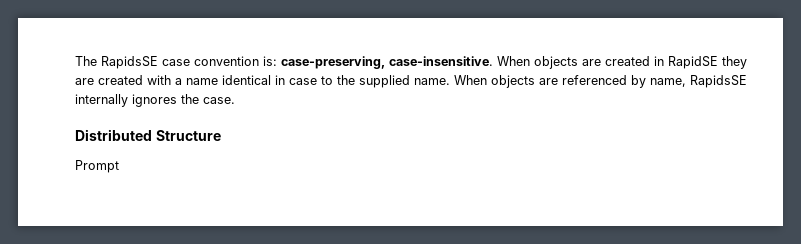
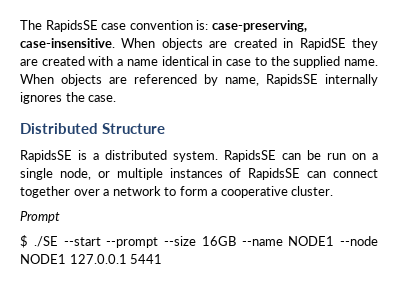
[75,160,119,173] Prompt -> [20,150,378,162] [20,168,378,180] [20,186,334,198] [20,211,60,223] [20,235,378,248] [20,254,163,264] RapidsSE is a distributed system. RapidsSE can be run on a single node, or multiple instances of RapidsSE can connect together over a network to form a cooperative cluster. // Prompt // $ ./SE --start --prompt --size 16GB --name NODE1 --node NODE1 127.0.0.1 5441

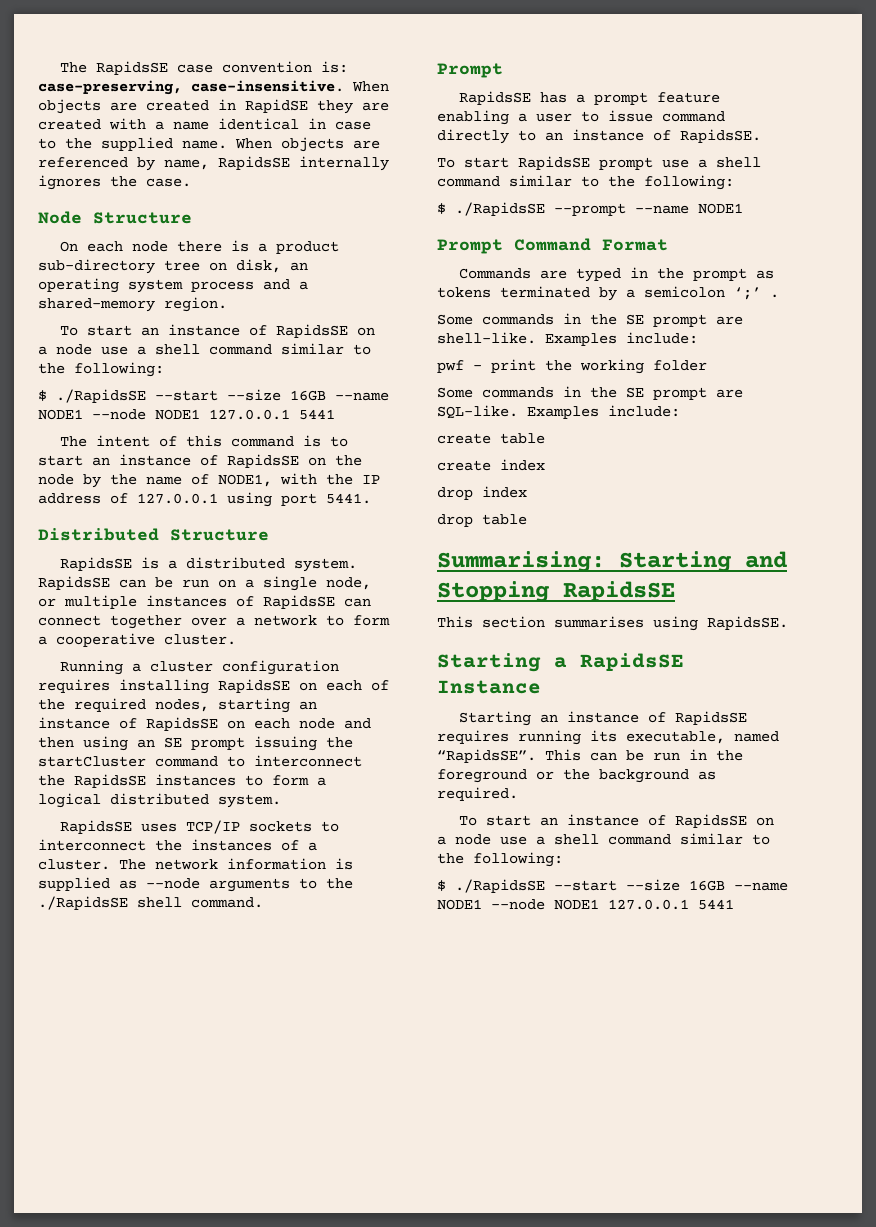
(117, 98) none -> [38,211,192,224] [60,240,340,254] [38,259,308,274] [38,278,308,293] [38,297,227,312] [60,324,376,338] [38,343,371,355] [38,362,164,377] [38,389,389,403] [38,409,335,420] [60,435,349,447] [38,454,362,468] [38,473,380,488] [38,492,371,507] // Node Structure // On each node there is a product sub-directory tree on disk, an operating system process and a shared-memory region. // To start an instance of RapidsSE on a node use a shell command similar to the following: // $ ./RapidsSE --start --size 16GB --name NODE1 --node NODE1 127.0.0.1 5441 // The intent of this command is to start an instance of RapidsSE on the node by the name of NODE1, with the IP address of 127.0.0.1 using port 5441.
[20,211,60,223] [20,235,159,248] Prompt // $ ./SE --start --prompt -> [60,660,340,675] [38,679,389,694] [38,698,317,713] [38,717,371,731] [38,736,353,751] [38,755,362,767] [38,774,326,788] [38,793,281,808] [60,820,340,834] [38,839,317,851] [38,858,353,870] [38,877,353,892] [38,896,263,910] [437,63,503,78] [459,91,721,105] [437,110,725,125] [437,129,761,144] [437,156,761,170] [437,175,734,190] [437,202,743,216] [437,238,668,254] [459,267,775,282] [437,286,779,301] [437,313,743,327] [437,332,698,346] [437,359,707,374] [437,386,743,400] [437,405,680,419] [437,433,545,444] [437,459,545,471] [437,486,527,500] [437,514,527,527] [437,551,787,572] [437,581,675,602] [437,616,788,631] [437,653,684,672] [437,680,541,694] [459,711,748,726] [437,730,779,745] [437,749,743,763] [437,769,716,783] [437,787,518,801] [459,814,775,828] [437,833,770,845] [437,852,563,867] [437,879,617,893] Running a cluster configuration requires installing RapidsSE on each of the required nodes, starting an instance of RapidsSE on each node and then using an SE prompt issuing the startCluster command to interconnect the RapidsSE instances to form a logical distributed system. // RapidsSE uses TCP/IP sockets to interconnect the instances of a cluster. The network information is supplied as --node arguments to the ./RapidsSE shell command. // Prompt // RapidsSE has a prompt feature enabling a user to issue command directly to an instance of RapidsSE. // To start RapidsSE prompt use a shell command similar to the following: // $ ./RapidsSE --prompt --name NODE1 // Prompt Command Format // Commands are typed in the prompt as tokens terminated by a semicolon ‘;’ . // Some commands in the SE prompt are shell-like. Examples include: // pwf – print the working folder // Some commands in the SE prompt are SQL-like. Examples include: // create table // create index // drop index // drop table // Summarising: Starting and Stopping RapidsSE // This section summarises using RapidsSE. // Starting a RapidsSE Instance // Starting an instance of RapidsSE requires running its executable, named “RapidsSE”. This can be run in the foreground or the background as required. // To start an instance of RapidsSE on a node use a shell command similar to the following: // $ ./RapidsSE --start

